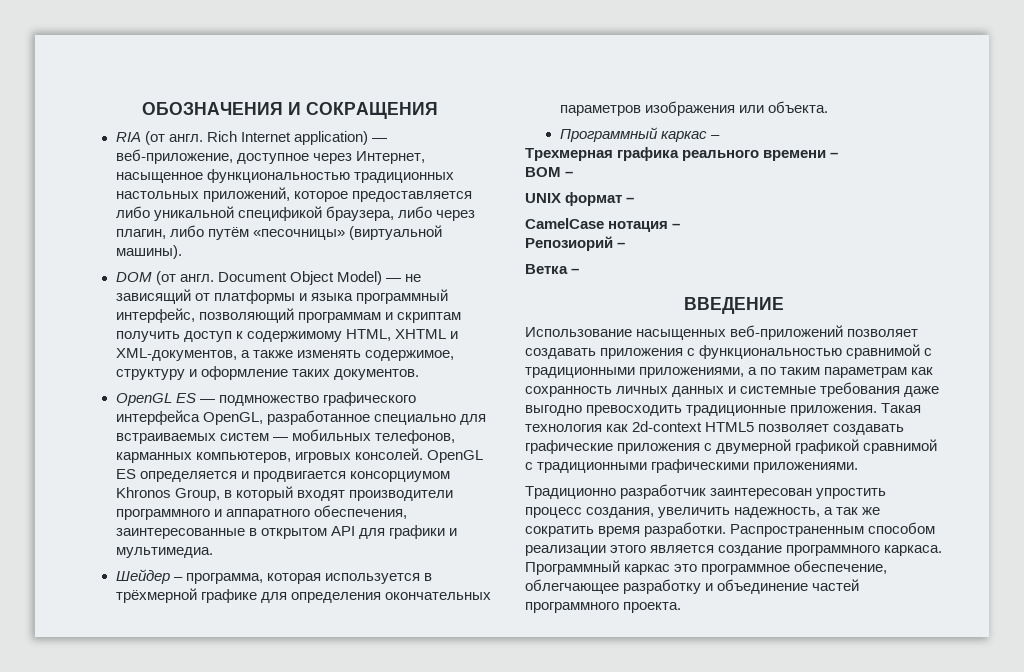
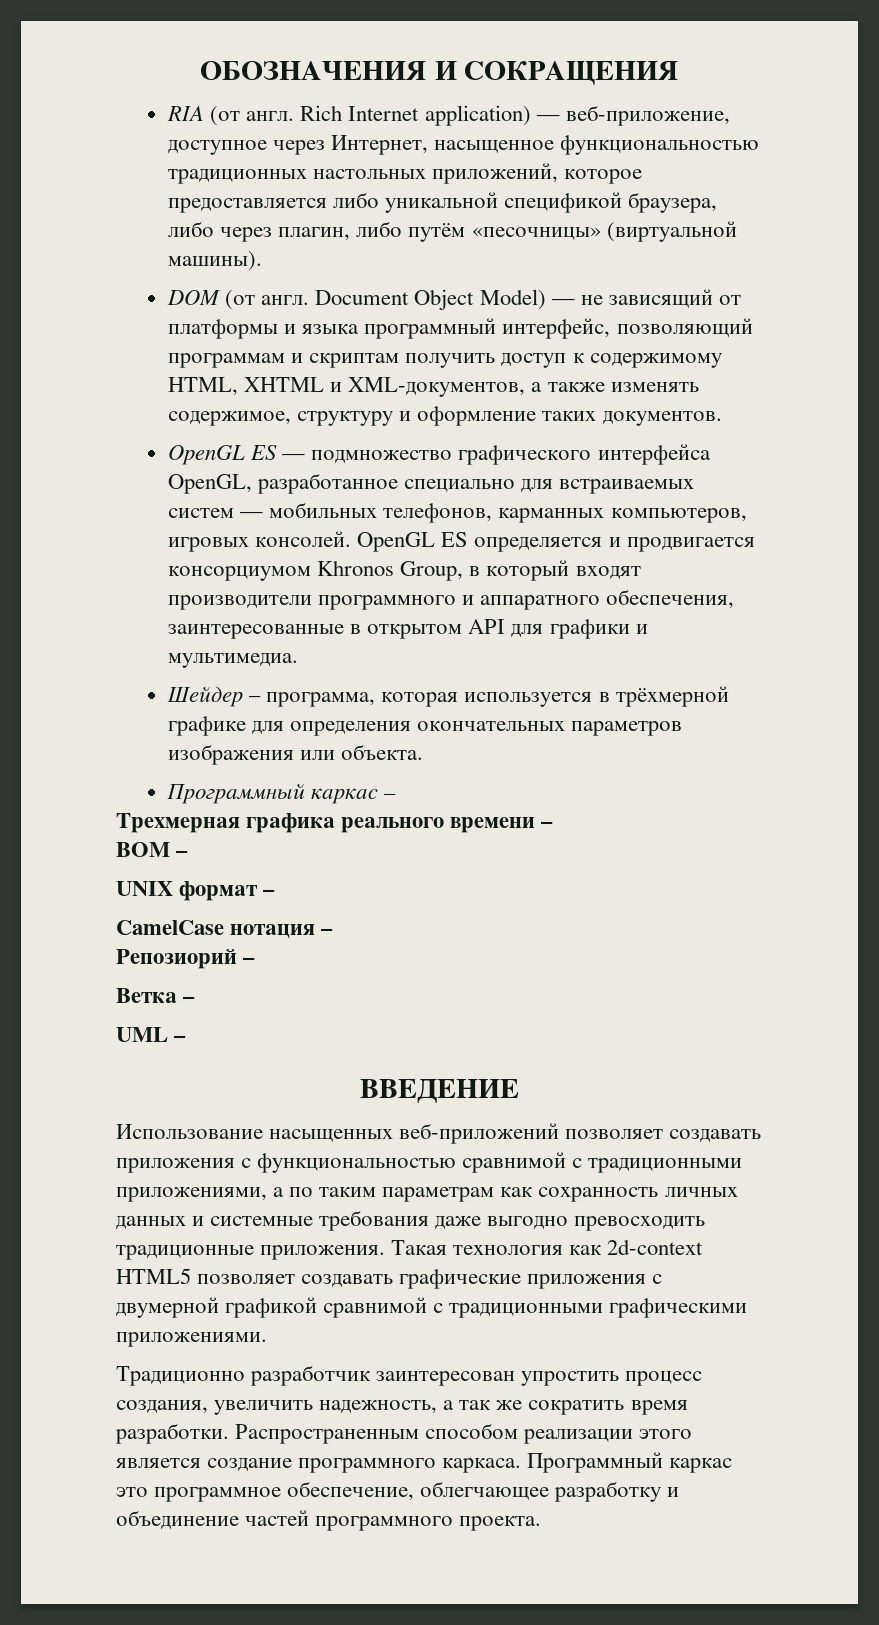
(580, 271) none -> [116,1027,187,1042] // UML –

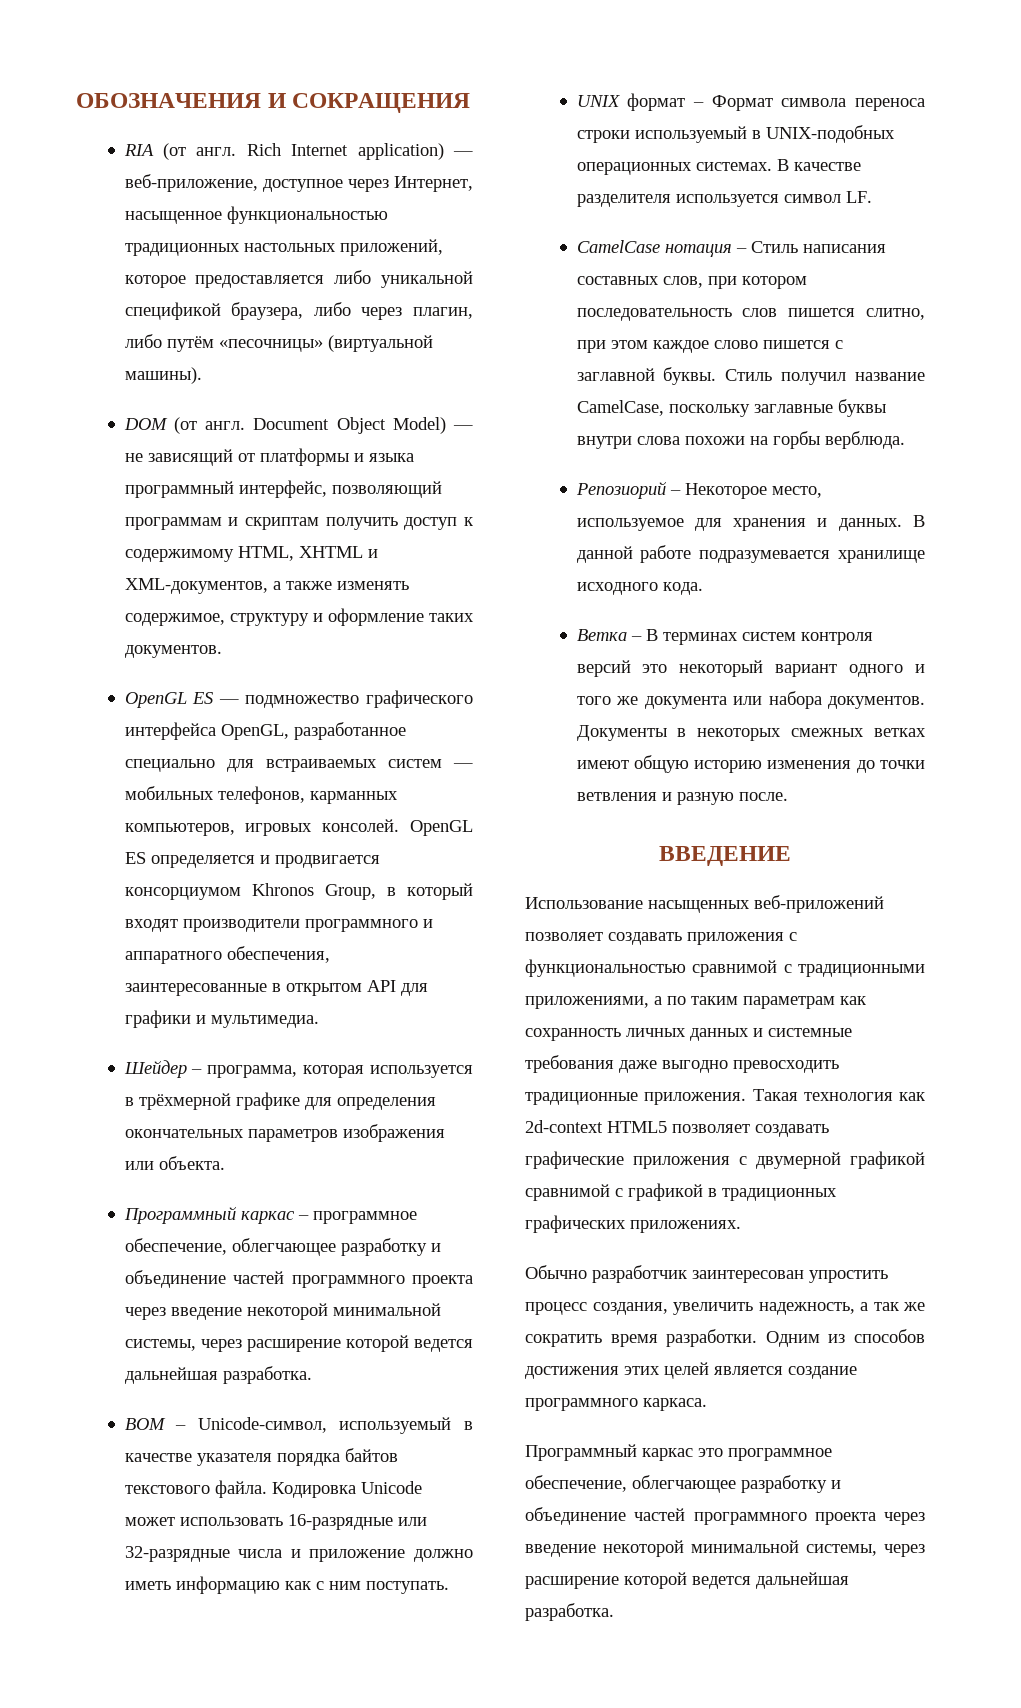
[116,813,554,833] [116,842,189,857] [116,881,276,901] [116,920,334,939] [116,949,256,969] [116,988,196,1003] [116,1027,187,1042] // Трехмерная графика реального времени – // BOM – // UNIX формат – // CamelCase нотация – // Репозиорий – // Ветка – // UML – -> [312,1211,417,1224] [124,1238,441,1256] [124,1270,473,1288] [124,1303,441,1320] [124,1335,473,1352] [124,1366,312,1384] [124,1417,473,1434] [124,1448,398,1466] [124,1480,422,1498] [124,1514,427,1530] [124,1546,473,1562] [124,1576,449,1594] [576,93,925,111] [576,125,895,143] [576,159,861,175] [576,191,872,207] [576,240,886,257] [576,276,807,289] [576,308,925,321] [576,340,843,353] [576,367,925,385] [576,399,886,417] [576,431,905,449] [575,481,822,499] [576,515,925,531] [576,545,925,563] [576,582,703,595] [576,629,873,645] [576,660,925,677] [576,691,925,709] [576,725,926,741] [576,755,925,773] [576,792,788,805] программное обеспечение, облегчающее разработку и объединение частей программного проекта через введение некоторой минимальной системы, через расширение которой ведется дальнейшая разработка. // BOM – Unicode-символ, используемый в качестве указателя порядка байтов текстового файла. Кодировка Unicode может использовать 16-разрядные или 32-разрядные числа и приложение должно иметь информацию как с ним поступать. // UNIX формат – Формат символа переноса строки используемый в UNIX-подобных операционных системах. В качестве разделителя используется символ LF. // CamelCase нотация – Стиль написания составных слов, при котором последовательность слов пишется слитно, при этом каждое слово пишется с заглавной буквы. Стиль получил название CamelCase, поскольку заглавные буквы внутри слова похожи на горбы верблюда. // Репозиорий – Некоторое место, используемое для хранения и данных. В данной работе подразумевается хранилище исходного кода. // Ветка – В терминах систем контроля версий это некоторый вариант одного и того же документа или набора документов. Документы в некоторых смежных ветках имеют общую историю изменения до точки ветвления и разную после.
[449,1298,748,1318] [116,1332,267,1347] [116,1366,245,1386] традиционными графическими приложениями. // Традиционно -> [628,1183,837,1201] [525,1215,741,1233] [525,1265,587,1279] графикой в традиционных графических приложениях. // Обычно
[235,1423,693,1444] Распространенным способом реализации этого -> [765,1329,925,1347] [525,1362,709,1379] Одним из способов достижения этих целей
(522, 1465) none -> (707, 1404) //
[459,1516,542,1531] проекта. -> [814,1512,925,1525] [525,1540,925,1557] [525,1572,849,1589] [525,1603,614,1621] проекта через введение некоторой минимальной системы, через расширение которой ведется дальнейшая разработка.

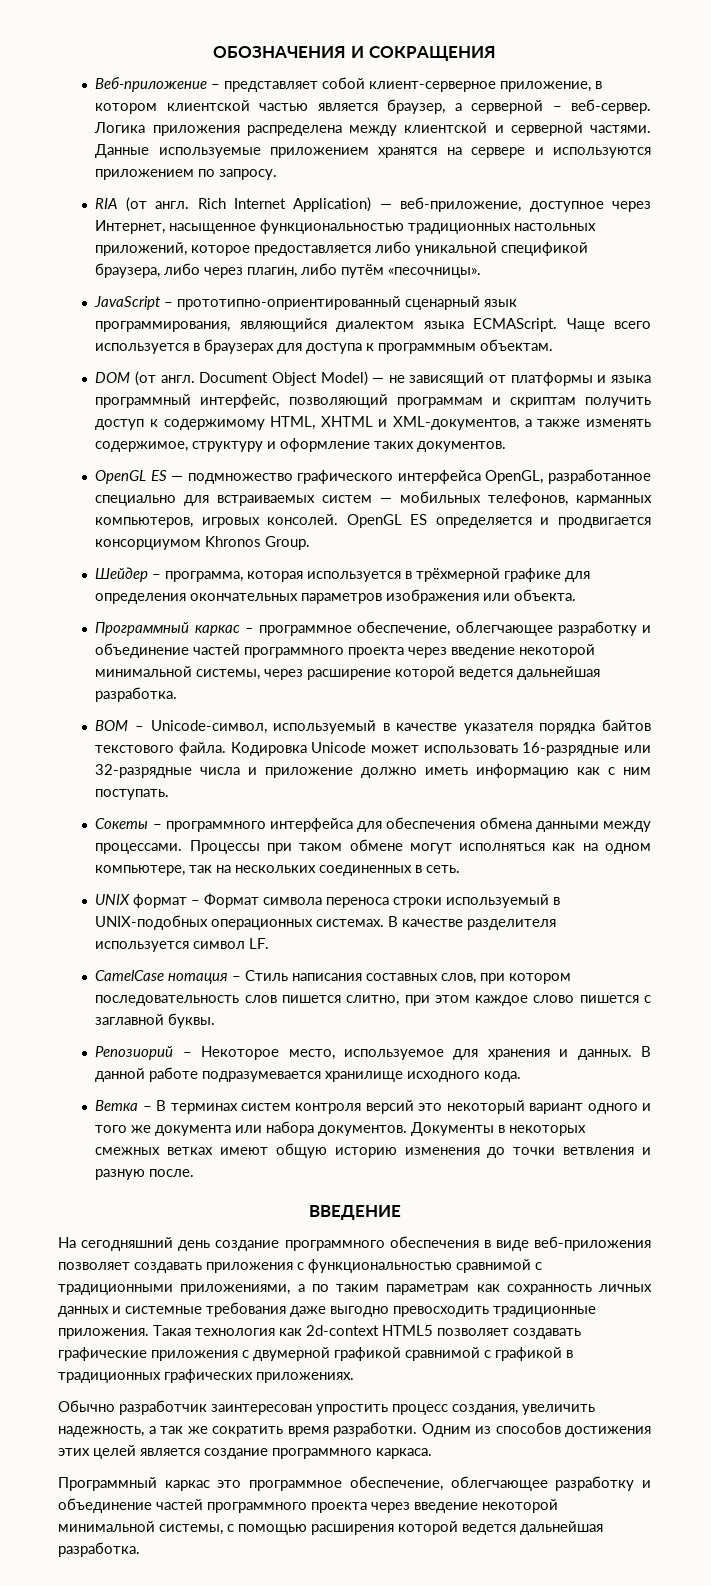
(470, 103) none -> [95,77,603,92] [95,99,651,114] [94,122,651,136] [95,144,652,158] [95,169,278,180] // Веб-приложение – представляет собой клиент-серверное приложение, в котором клиентской частью является браузер, а серверной – веб-сервер. Логика приложения распределена между клиентской и серверной частями. Данные используемые приложением хранятся на сервере и используются приложением по запросу.
[357,143,444,160] application) -> [293,197,372,212] Application)
[218,335,433,352] [124,367,202,384] «песочницы» (виртуальной машины). -> [388,267,482,278] [94,296,518,310] [95,318,652,332] [95,339,554,354] «песочницы». // JavaScript – прототипно-оприентированный сценарный язык программирования, являющийся диалектом языка ECMAScript. Чаще всего используется в браузерах для доступа к программным объектам.
[324,883,473,900] [124,919,433,932] [124,946,330,964] [124,980,428,996] [124,1010,319,1028] Group, в который входят производители программного и аппаратного обеспечения, заинтересованные в открытом API для графики и мультимедиа. -> [265,536,311,550] Group.
(449, 1587) none -> [95,817,651,832] [95,839,651,854] [95,865,461,876] // Сокеты – программного интерфейса для обеспечения обмена данными между процессами. Процессы при таком обмене могут исполняться как на одном компьютере, так на нескольких соединенных в сеть.
[725,369,925,385] [576,399,886,417] [576,431,905,449] Стиль получил название CamelCase, поскольку заглавные буквы внутри слова похожи на горбы верблюда. -> (216, 1020) none
[525,895,884,913] Использование насыщенных веб-приложений -> [58,1236,651,1251] На сегодняшний день создание программного обеспечения в виде веб-приложения
[884,1544,925,1557] [525,1576,619,1589] через расширение -> [227,1524,394,1535] с помощью расширения

